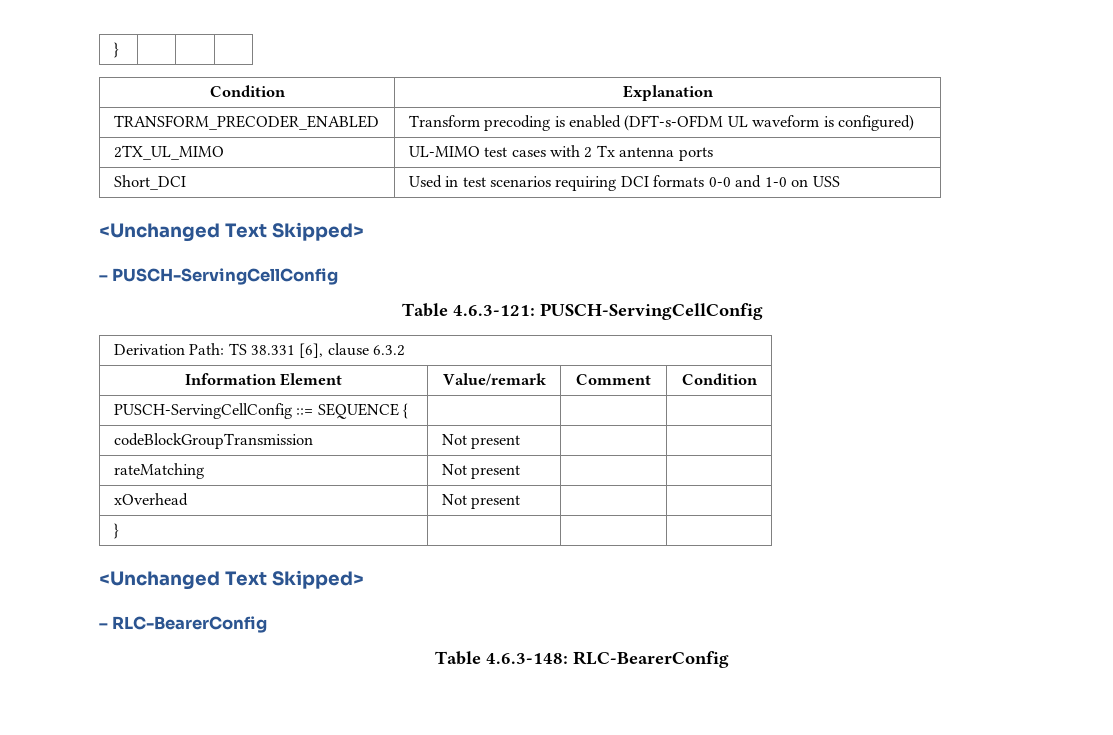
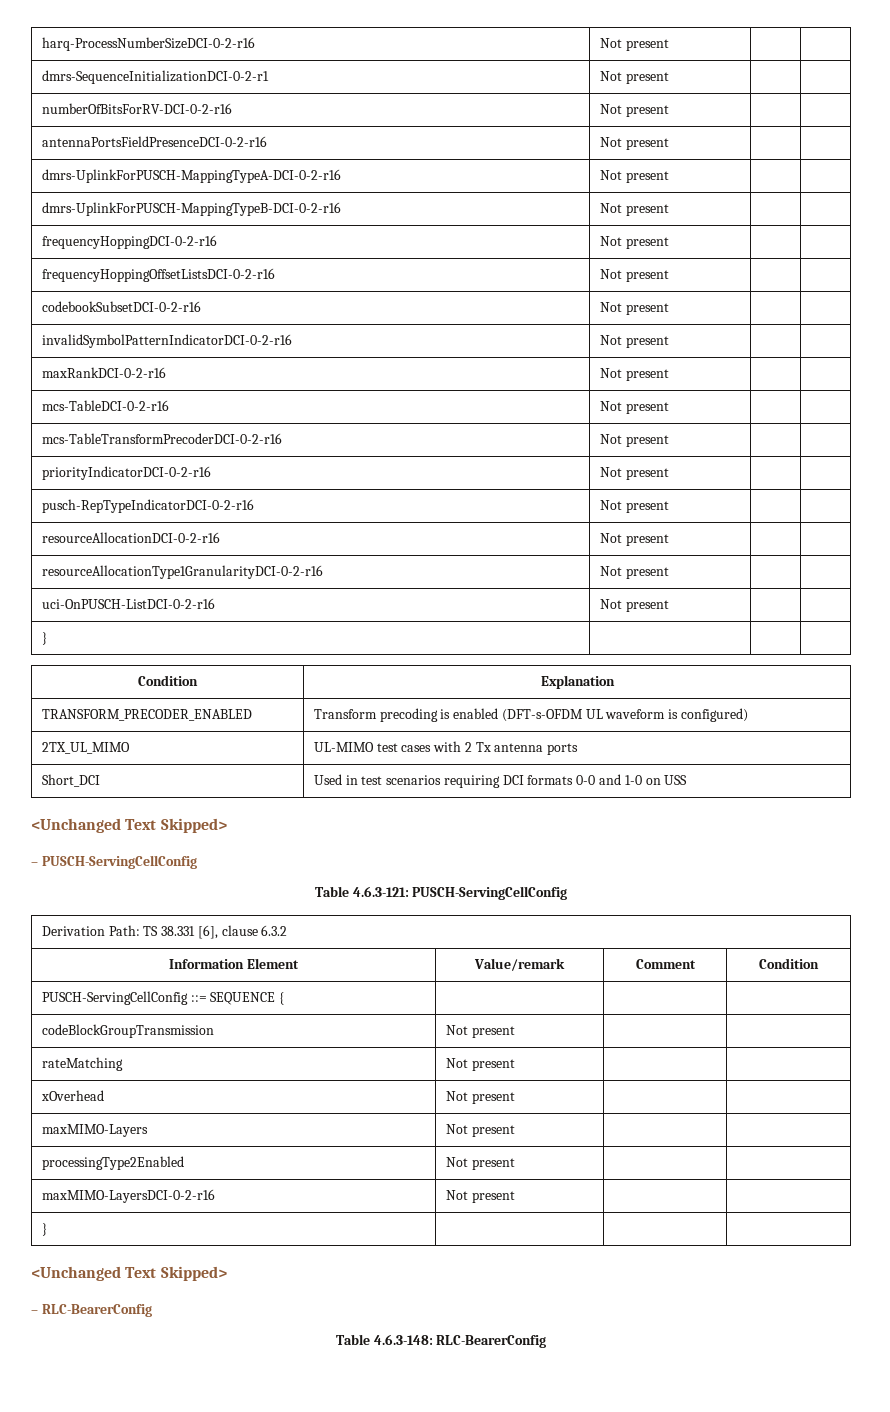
(113, 50) none -> [41,37,255,51] [599,38,669,51] [41,70,269,84] [599,71,669,84] [41,103,232,114] [599,104,669,117] [41,136,267,147] [599,137,669,150] [41,169,341,183] [599,170,669,183] [41,202,341,216] [599,203,669,216] [41,235,217,249] [599,236,669,249] [41,268,275,282] [599,269,669,282] [41,301,201,312] [599,302,669,315] [41,334,292,348] [599,335,669,348] [41,367,166,378] [599,368,669,381] [41,400,169,411] [599,401,669,414] [41,433,282,444] [599,434,669,447] [41,466,211,480] [599,467,669,480] [41,499,254,513] [599,500,669,513] [41,532,220,543] [599,533,669,546] [41,565,323,579] [599,566,669,579] [41,598,215,609] [599,599,669,612] harq-ProcessNumberSizeDCI-0-2-r16 | Not present | | // dmrs-SequenceInitializationDCI-0-2-r1 | Not present | | // numberOfBitsForRV-DCI-0-2-r16 | Not present | | // antennaPortsFieldPresenceDCI-0-2-r16 | Not present | | // dmrs-UplinkForPUSCH-MappingTypeA-DCI-0-2-r16 | Not present | | // dmrs-UplinkForPUSCH-MappingTypeB-DCI-0-2-r16 | Not present | | // frequencyHoppingDCI-0-2-r16 | Not present | | // frequencyHoppingOffsetListsDCI-0-2-r16 | Not present | | // codebookSubsetDCI-0-2-r16 | Not present | | // invalidSymbolPatternIndicatorDCI-0-2-r16 | Not present | | // maxRankDCI-0-2-r16 | Not present | | // mcs-TableDCI-0-2-r16 | Not present | | // mcs-TableTransformPrecoderDCI-0-2-r16 | Not present | | // priorityIndicatorDCI-0-2-r16 | Not present | | // pusch-RepTypeIndicatorDCI-0-2-r16 | Not present | | // resourceAllocationDCI-0-2-r16 | Not present | | // resourceAllocationType1GranularityDCI-0-2-r16 | Not present | | // uci-OnPUSCH-ListDCI-0-2-r16 | Not present | | //
(521, 502) none -> [41,1124,148,1137] [445,1124,515,1137] [41,1156,184,1170] [445,1157,515,1170] [41,1189,215,1203] [445,1190,515,1203] // maxMIMO-Layers | Not present | | // processingType2Enabled | Not present | | // maxMIMO-LayersDCI-0-2-r16 | Not present | |

